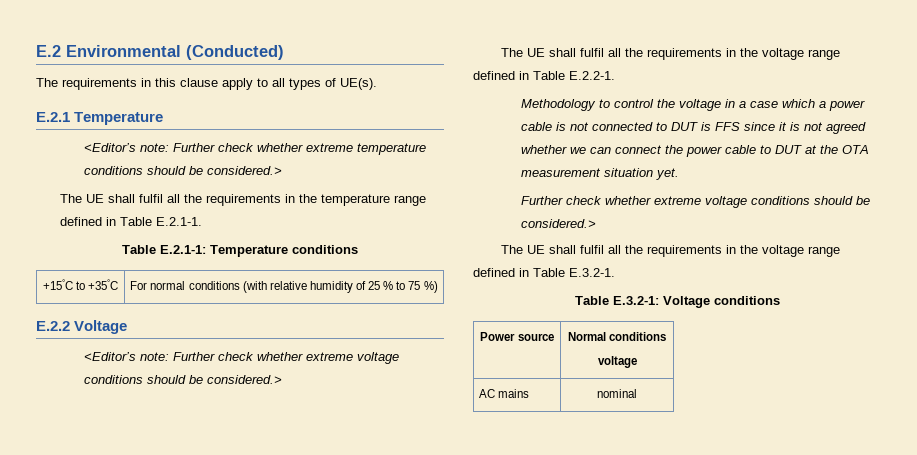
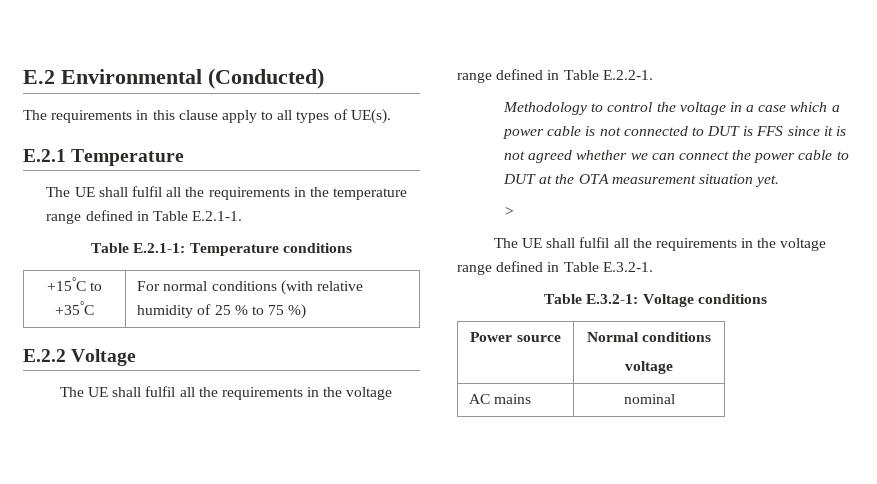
[83,143,426,155] [83,166,282,175] // <Editor’s note: Further check whether extreme temperature conditions should be considered.> -> (185, 157) none
[83,352,399,364] [83,375,282,384] // <Editor’s note: Further check whether extreme voltage conditions should be considered.> -> (137, 357) none
[520,196,870,208] [520,219,596,228] Further check whether extreme voltage conditions should be considered.> -> [503,207,514,216] >

